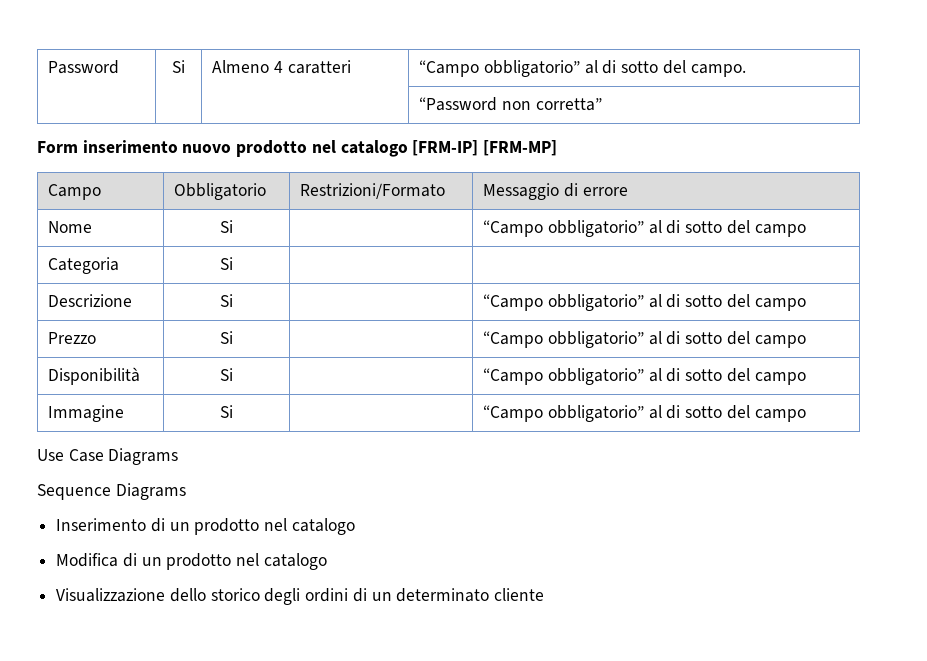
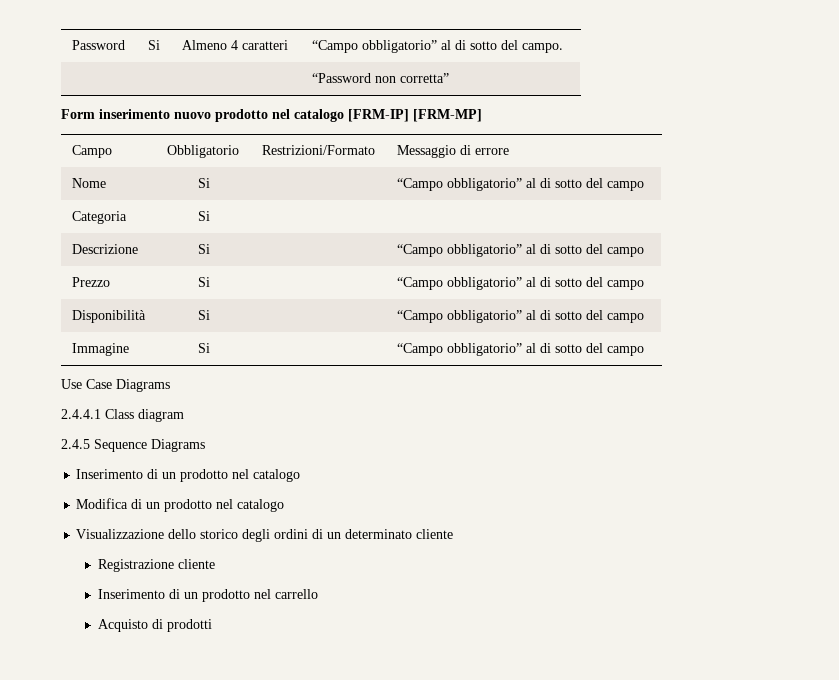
(179, 456) none -> [61,409,184,422] [61,439,90,449] 2.4.4.1 Class diagram // 2.4.5
(545, 594) none -> [97,559,215,572] [97,589,318,602] [97,619,212,632] // Registrazione cliente // Inserimento di un prodotto nel carrello // Acquisto di prodotti

